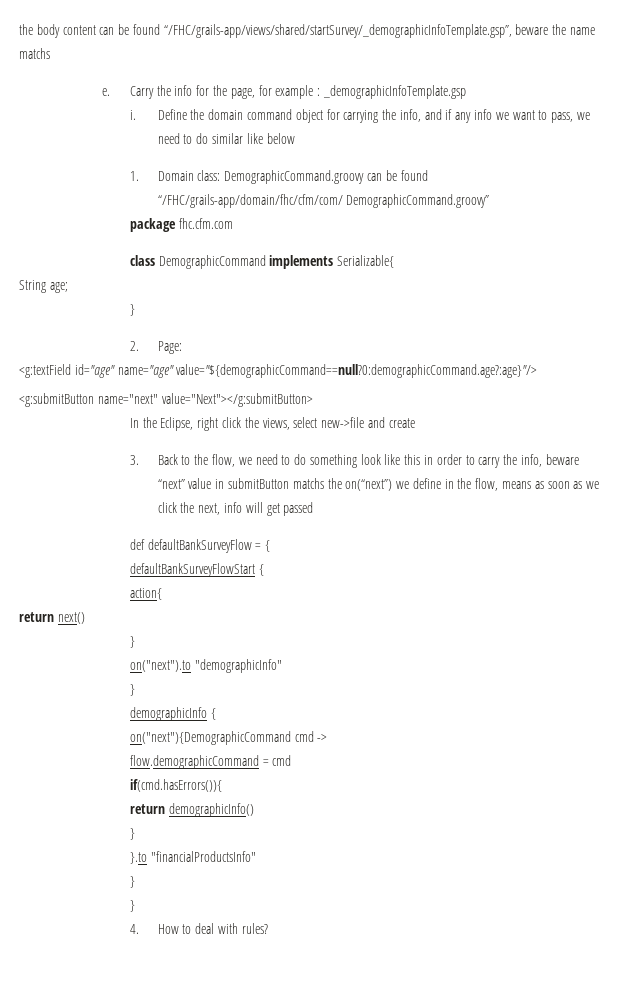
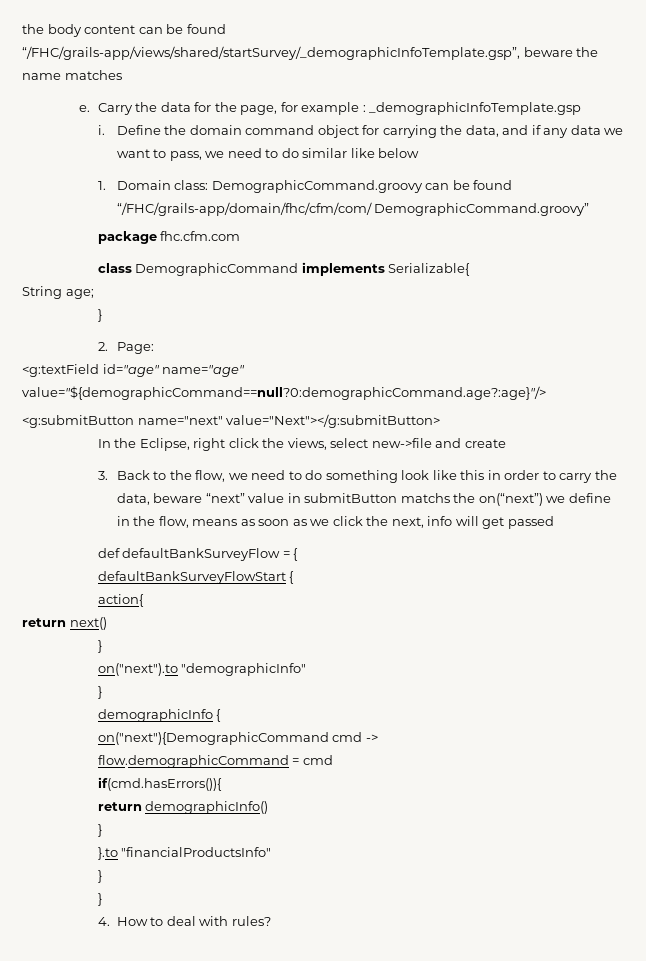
[19,48,50,59] matchs -> [64,70,122,80] matches
[174,85,193,96] info -> [160,102,191,112] data
[399,109,421,122] info, -> [465,125,499,137] data,
[473,109,492,120] info -> [570,125,601,135] data
[520,454,542,467] info, -> [116,493,150,505] data,

